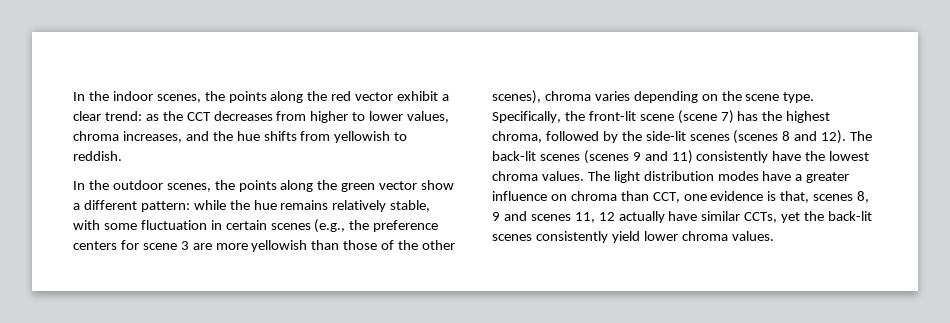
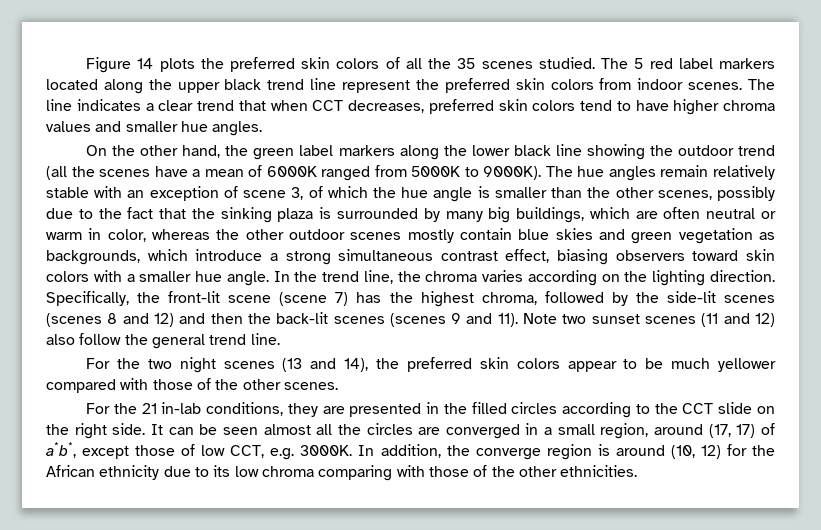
[73,91,450,103] [73,111,450,123] [73,131,408,143] [73,151,122,161] [73,180,455,192] [73,200,431,212] [73,219,439,233] [73,240,456,252] [492,90,541,104] In the indoor scenes, the points along the red vector exhibit a clear trend: as the CCT decreases from higher to lower values, chroma increases, and the hue shifts from yellowish to reddish. // In the outdoor scenes, the points along the green vector show a different pattern: while the hue remains relatively stable, with some fluctuation in certain scenes (e.g., the preference centers for scene 3 are more yellowish than those of the other scenes), -> [86,57,776,73] [46,78,776,94] [46,99,775,115] [46,121,263,136] [86,144,775,160] [46,165,775,181] [46,186,775,202] [46,207,777,223] [46,228,775,244] [46,249,775,265] [46,270,421,286] Figure 14 plots the preferred skin colors of all the 35 scenes studied. The 5 red label markers located along the upper black trend line represent the preferred skin colors from indoor scenes. The line indicates a clear trend that when CCT decreases, preferred skin colors tend to have higher chroma values and smaller hue angles. // On the other hand, the green label markers along the lower black line showing the outdoor trend (all the scenes have a mean of 6000K ranged from 5000K to 9000K). The hue angles remain relatively stable with an exception of scene 3, of which the hue angle is smaller than the other scenes, possibly due to the fact that the sinking plaza is surrounded by many big buildings, which are often neutral or warm in color, whereas the other outdoor scenes mostly contain blue skies and green vegetation as backgrounds, which introduce a strong simultaneous contrast effect, biasing observers toward skin colors with a smaller hue angle. In the trend line, the
[633,91,815,103] depending on the scene type. -> [527,270,775,286] according on the lighting direction.
[821,130,873,144] 12). The -> [153,313,271,327] 12) and then the
[671,150,870,164] [492,171,850,183] [492,191,870,203] [492,211,873,223] [492,231,774,243] 11) consistently have the lowest chroma values. The light distribution modes have a greater influence on chroma than CCT, one evidence is that, scenes 8, 9 and scenes 11, 12 actually have similar CCTs, yet the back-lit scenes consistently yield lower chroma values. -> [497,313,775,327] [46,333,280,349] [86,357,777,373] [46,378,338,393] [86,402,775,418] [46,423,775,439] [46,442,775,460] [46,465,638,481] 11). Note two sunset scenes (11 and 12) also follow the general trend line. // For the two night scenes (13 and 14), the preferred skin colors appear to be much yellower compared with those of the other scenes. // For the 21 in-lab conditions, they are presented in the filled circles according to the CCT slide on the right side. It can be seen almost all the circles are converged in a small region, around (17, 17) of a*b*, except those of low CCT, e.g. 3000K. In addition, the converge region is around (10, 12) for the African ethnicity due to its low chroma comparing with those of the other ethnicities.

